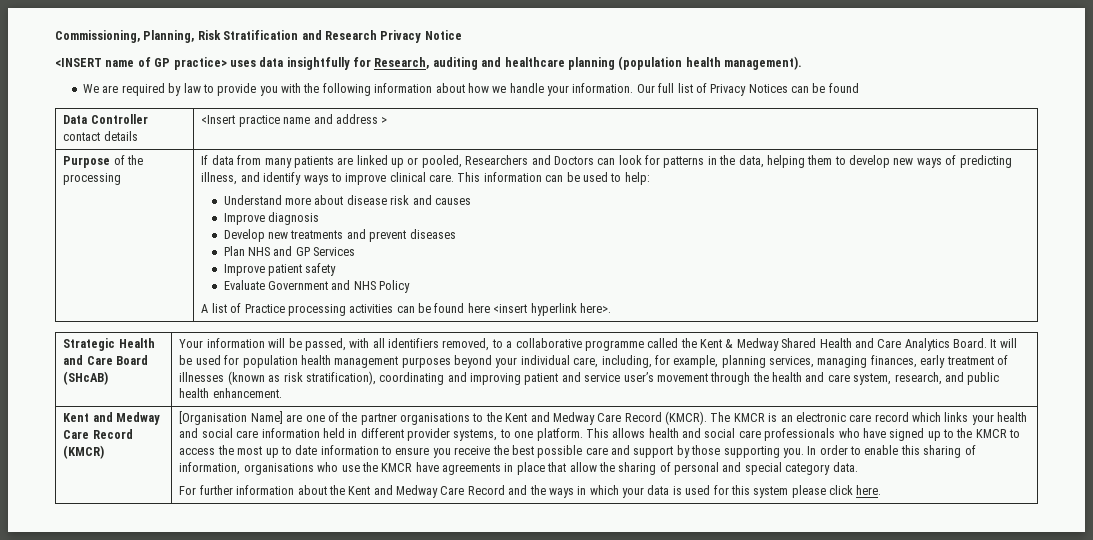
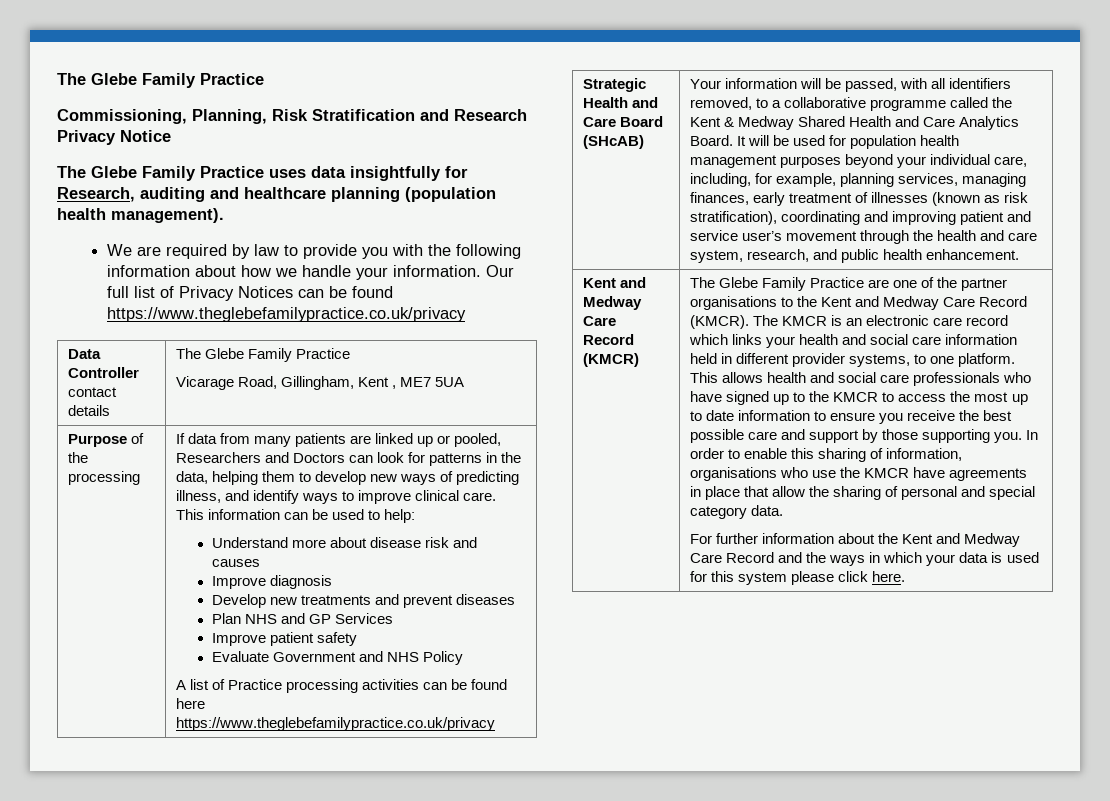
(55, 36) none -> [57,73,264,88] The Glebe Family Practice //
[55,57,227,70] <INSERT name of GP practice> -> [57,166,264,181] The Glebe Family Practice
(859, 88) none -> [106,307,466,322] https://www.theglebefamilypractice.co.uk/privacy
[201,114,388,127] <Insert practice name and address > -> [176,348,351,362] [176,376,465,390] The Glebe Family Practice // Vicarage Road, Gillingham, Kent , ME7 5UA
[493,303,611,316] <insert hyperlink here>. -> [176,717,496,731] https://www.theglebefamilypractice.co.uk/privacy
[179,411,283,425] [Organisation Name] -> [690,277,865,291] The Glebe Family Practice

